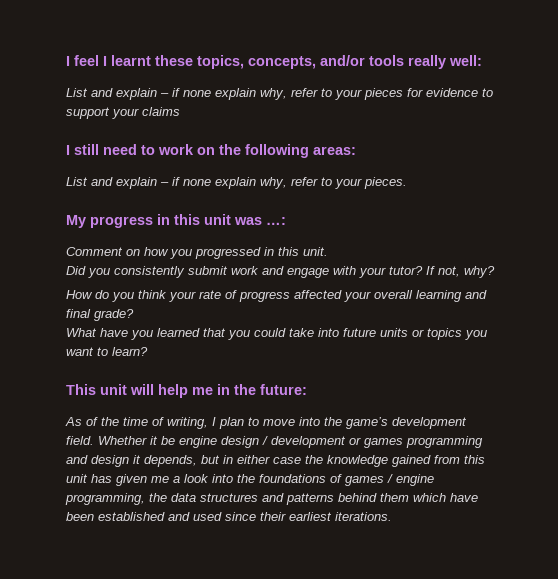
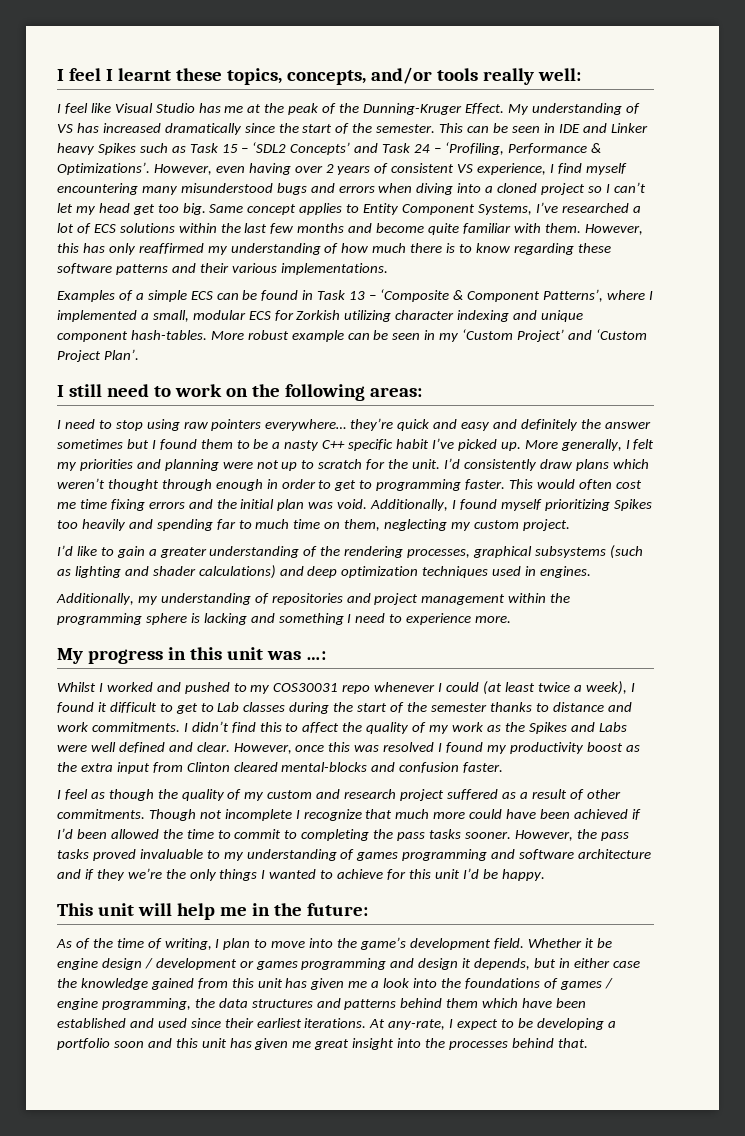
[66,88,493,100] [66,107,180,119] List and explain – if none explain why, refer to your pieces for evidence to support your claims -> [57,103,640,115] [57,123,648,135] [57,142,601,155] [57,162,627,175] [57,182,646,195] [57,202,641,215] [57,223,643,235] [57,243,611,255] [57,263,388,275] [57,289,653,302] [57,310,584,322] [57,329,647,342] [57,349,139,362] I feel like Visual Studio has me at the peak of the Dunning-Kruger Effect. My understanding of VS has increased dramatically since the start of the semester. This can be seen in IDE and Linker heavy Spikes such as Task 15 – ‘SDL2 Concepts’ and Task 24 – ‘Profiling, Performance & Optimizations’. However, even having over 2 years of consistent VS experience, I find myself encountering many misunderstood bugs and errors when diving into a cloned project so I can’t let my head get too big. Same concept applies to Entity Component Systems, I’ve researched a lot of ECS solutions within the last few months and become quite familiar with them. However, this has only reaffirmed my understanding of how much there is to know regarding these software patterns and their various implementations. // Examples of a simple ECS can be found in Task 13 – ‘Composite & Component Patterns’, where I implemented a small, modular ECS for Zorkish utilizing character indexing and unique component hash-tables. More robust example can be seen in my ‘Custom Project’ and ‘Custom Project Plan’.
[66,177,407,189] List and explain – if none explain why, refer to your pieces. -> [57,418,651,431] [57,438,655,451] [57,458,649,471] [57,478,642,491] [57,499,652,511] [57,519,570,531] [57,545,643,559] [57,565,592,579] [56,593,571,605] [57,613,512,625] I need to stop using raw pointers everywhere… they’re quick and easy and definitely the answer sometimes but I found them to be a nasty C++ specific habit I’ve picked up. More generally, I felt my priorities and planning were not up to scratch for the unit. I’d consistently draw plans which weren’t thought through enough in order to get to programming faster. This would often cost me time fixing errors and the initial plan was void. Additionally, I found myself prioritizing Spikes too heavily and spending far to much time on them, neglecting my custom project. // I’d like to gain a greater understanding of the rendering processes, graphical subsystems (such as lighting and shader calculations) and deep optimization techniques used in engines. // Additionally, my understanding of repositories and project management within the programming sphere is lacking and something I need to experience more.
[66,247,328,259] [66,266,495,278] [66,290,487,302] [66,309,134,321] [66,328,487,340] [66,347,148,356] Comment on how you progressed in this unit. // Did you consistently submit work and engage with your tutor? If not, why? // How do you think your rate of progress affected your overall learning and final grade? // What have you learned that you could take into future units or topics you want to learn? -> [57,681,635,695] [57,702,632,714] [57,721,627,734] [57,742,640,754] [57,762,504,774] [57,789,621,801] [57,809,641,821] [57,828,629,841] [57,849,652,861] [57,868,545,881] Whilst I worked and pushed to my COS30031 repo whenever I could (at least twice a week), I found it difficult to get to Lab classes during the start of the semester thanks to distance and work commitments. I didn’t find this to affect the quality of my work as the Spikes and Labs were well defined and clear. However, once this was resolved I found my productivity boost as the extra input from Clinton cleared mental-blocks and confusion faster. // I feel as though the quality of my custom and research project suffered as a result of other commitments. Though not incomplete I recognize that much more could have been achieved if I’d been allowed the time to commit to completing the pass tasks sooner. However, the pass tasks proved invaluable to my understanding of games programming and software architecture and if they we’re the only things I wanted to achieve for this unit I’d be happy.
(392, 516) none -> [369,1018,616,1030] [57,1038,588,1050] At any-rate, I expect to be developing a portfolio soon and this unit has given me great insight into the processes behind that.

